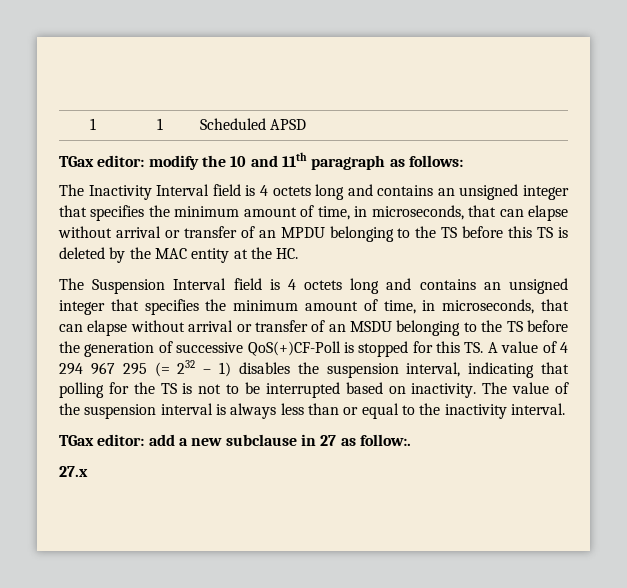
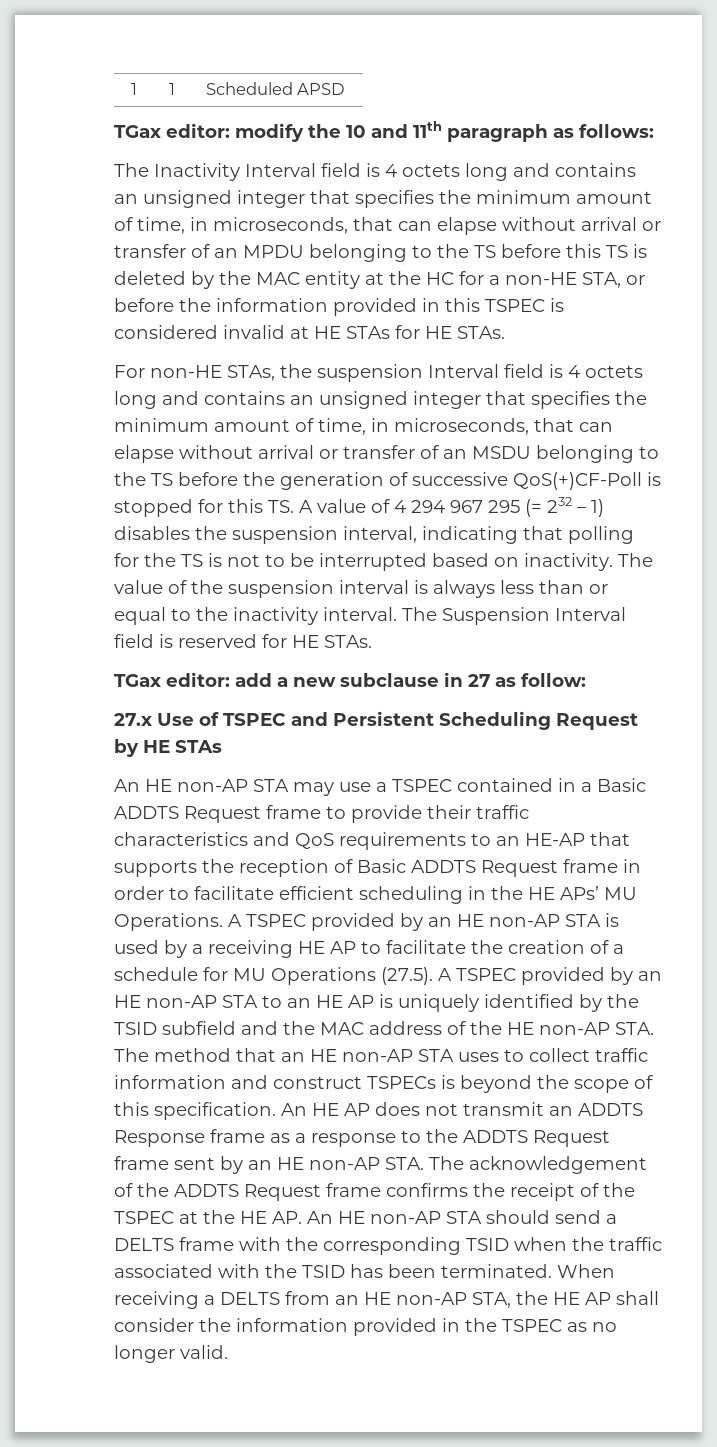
[276,248,299,259] [59,278,166,294] HC. // The Suspension -> [426,271,645,288] [114,298,564,316] [114,325,505,339] [114,364,423,382] HC for a non-HE STA, or before the information provided in this TSPEC is considered invalid at HE STAs for HE STAs. // For non-HE STAs, the suspension
(565, 409) none -> [402,607,626,625] [114,634,372,648] The Suspension Interval field is reserved for HE STAs.
[359,434,411,446] follow:. -> [521,673,586,687] follow:
(88, 471) none -> [157,711,638,730] [114,739,222,757] [114,778,646,796] [114,805,529,823] [114,832,630,850] [114,859,641,877] [114,886,637,904] [114,913,619,931] [114,940,624,958] [114,967,662,985] [114,994,639,1012] [114,1021,654,1035] [114,1048,648,1062] [114,1075,653,1093] [114,1102,643,1120] [114,1129,610,1147] [114,1156,647,1174] [114,1183,635,1201] [114,1210,617,1224] [114,1237,662,1255] [114,1264,615,1278] [114,1291,659,1309] [114,1318,617,1336] [114,1345,228,1363] Use of TSPEC and Persistent Scheduling Request by HE STAs // An HE non-AP STA may use a TSPEC contained in a Basic ADDTS Request frame to provide their traffic characteristics and QoS requirements to an HE-AP that supports the reception of Basic ADDTS Request frame in order to facilitate efficient scheduling in the HE APs’ MU Operations. A TSPEC provided by an HE non-AP STA is used by a receiving HE AP to facilitate the creation of a schedule for MU Operations (27.5). A TSPEC provided by an HE non-AP STA to an HE AP is uniquely identified by the TSID subfield and the MAC address of the HE non-AP STA. The method that an HE non-AP STA uses to collect traffic information and construct TSPECs is beyond the scope of this specification. An HE AP does not transmit an ADDTS Response frame as a response to the ADDTS Request frame sent by an HE non-AP STA. The acknowledgement of the ADDTS Request frame confirms the receipt of the TSPEC at the HE AP. An HE non-AP STA should send a DELTS frame with the corresponding TSID when the traffic associated with the TSID has been terminated. When receiving a DELTS from an HE non-AP STA, the HE AP shall consider the information provided in the TSPEC as no longer valid.

